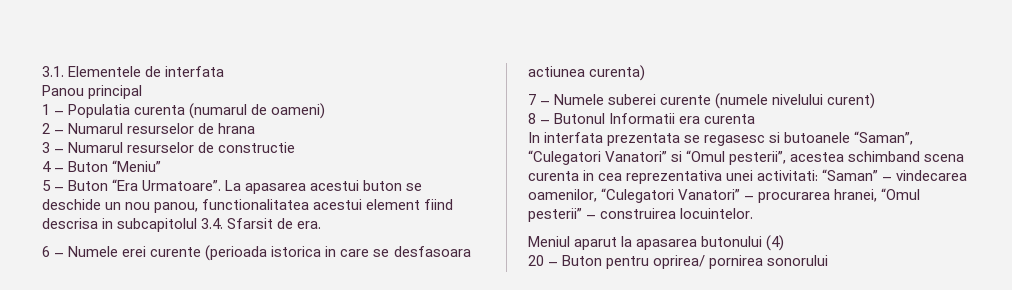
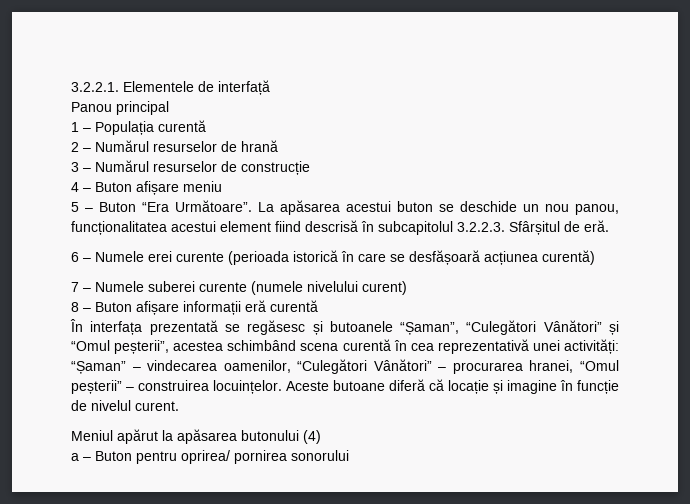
[42,66,64,77] 3.1. -> [71,82,119,92] 3.2.2.1.
[165,66,225,77] interfata -> [218,80,270,95] interfață
[68,103,326,119] Populatia curenta (numarul de oameni) -> [95,120,206,135] Populația curentă
[68,123,256,134] Numarul resurselor de hrana -> [95,140,278,152] Numărul resurselor de hrană
[68,142,296,153] Numarul resurselor de constructie -> [95,160,310,175] Numărul resurselor de construcție
[112,160,162,172] “Meniu” -> [136,181,222,195] afișare meniu
[142,180,307,194] Urmatoare”. La apasarea -> [175,200,340,215] Următoare”. La apăsarea
[202,199,310,210] functionalitatea -> [71,221,167,235] funcționalitatea
[42,218,322,232] descrisa in subcapitolul 3.4. Sfarsit de era. -> [305,220,609,235] descrisă în subcapitolul 3.2.2.3. Sfârșitul de eră.
[271,246,471,257] [528,65,646,81] istorica in care se desfasoara actiunea curenta) -> [293,250,595,265] istorică în care se desfășoară acțiunea curentă)
[554,113,756,124] [528,131,914,146] [528,150,965,165] [528,169,879,184] Butonul Informatii era curenta // In interfata prezentata se regasesc si butoanele “Saman”, “Culegatori Vanatori” si “Omul pesterii”, acestea schimband scena curenta in cea reprezentativa unei activitati: “Saman” -> [95,300,318,315] [70,319,619,335] [71,339,620,354] [71,361,126,374] Buton afișare informații eră curentă // În interfața prezentată se regăsesc și butoanele “Șaman”, “Culegători Vânători” și “Omul peșterii”, acestea schimbând scena curentă în cea reprezentativă unei activități: “Șaman”
[601,188,741,203] “Culegatori Vanatori” -> [297,359,432,374] “Culegători Vânători”
[528,208,582,222] pesterii” -> [71,380,122,394] peșterii”
[680,208,754,219] [528,236,698,250] locuintelor. // Meniul aparut la apasarea -> [213,379,619,394] [71,400,179,411] [71,429,237,444] locuințelor. Aceste butoane diferă că locație și imagine în funcție de nivelul curent. // Meniul apărut la apăsarea
[528,255,544,266] 20 -> [71,453,79,461] a

